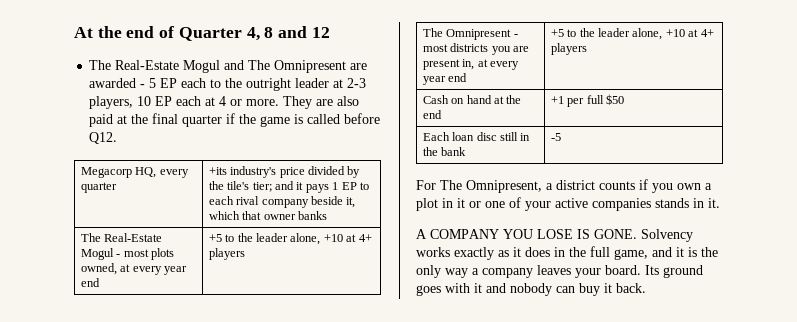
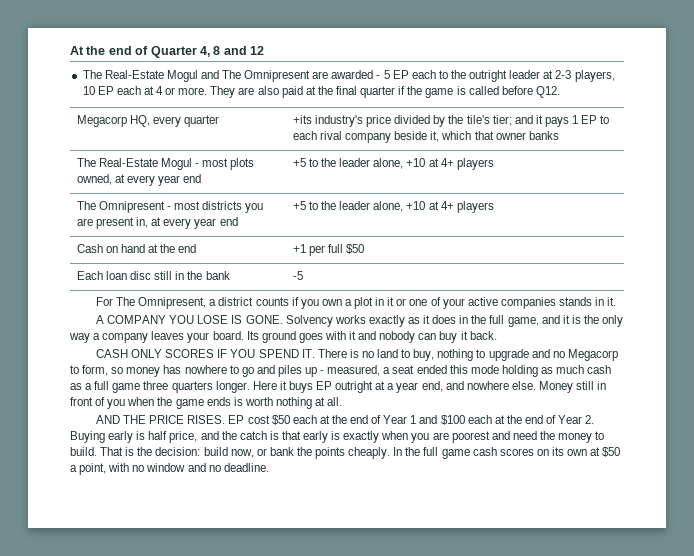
(646, 288) none -> [95,349,618,361] [70,365,612,377] [70,381,607,393] [70,397,343,409] [95,415,595,425] [70,431,605,443] [70,447,621,459] [70,463,269,475] // CASH ONLY SCORES IF YOU SPEND IT. There is no land to buy, nothing to upgrade and no Megacorp to form, so money has nowhere to go and piles up - measured, a seat ended this mode holding as much cash as a full game three quarters longer. Here it buys EP outright at a year end, and nowhere else. Money still in front of you when the game ends is worth nothing at all. // AND THE PRICE RISES. EP cost $50 each at the end of Year 1 and $100 each at the end of Year 2. Buying early is half price, and the catch is that early is exactly when you are poorest and need the money to build. That is the decision: build now, or bank the points cheaply. In the full game cash scores on its own at $50 a point, with no window and no deadline.

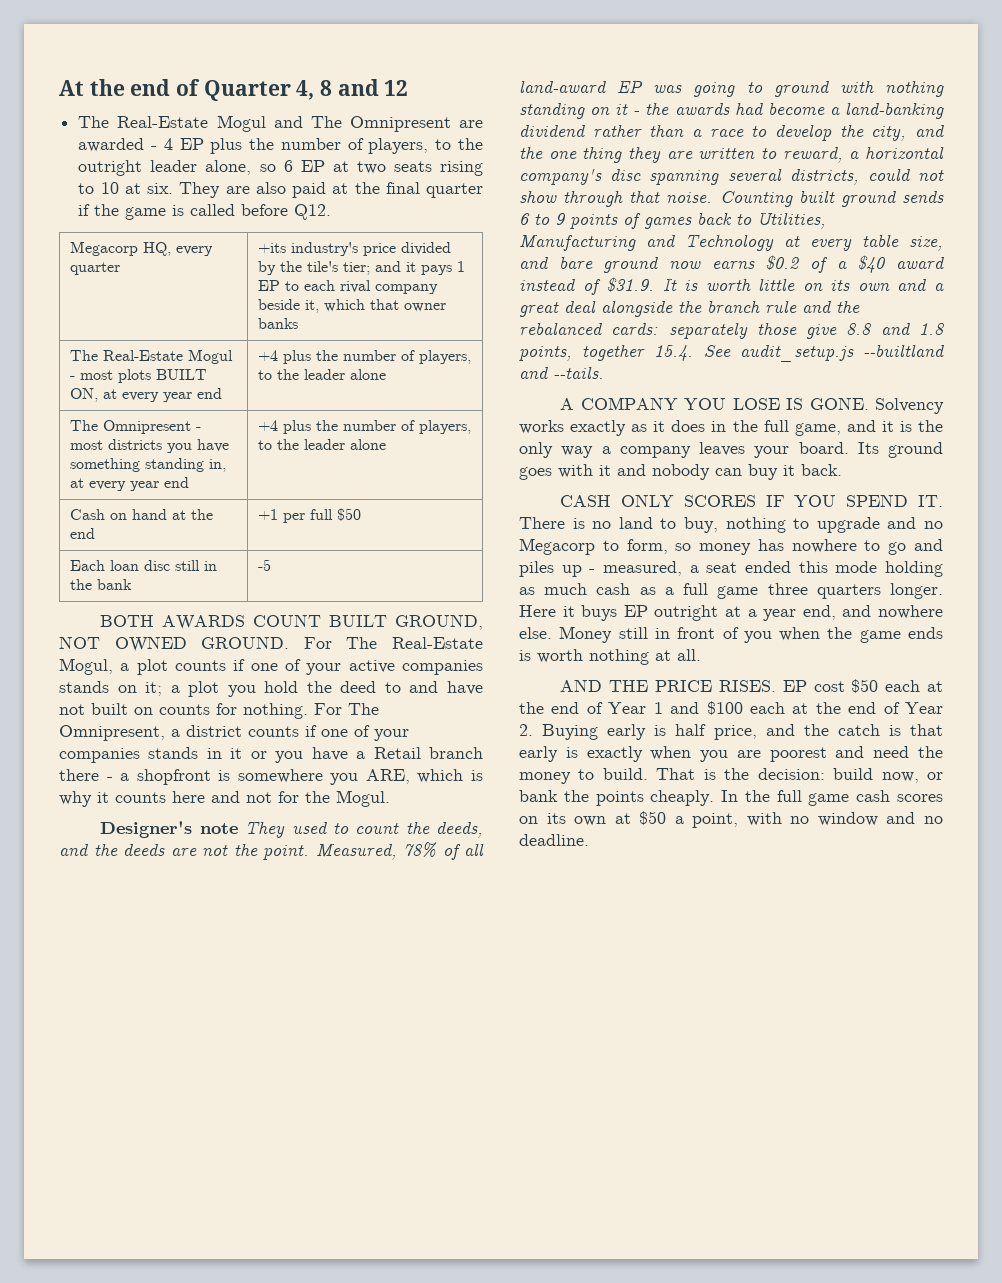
[383,70,615,82] [82,86,208,95] 5 EP each to the outright leader at 2-3 players, 10 EP each at 4 or more. -> [163,138,483,154] [78,160,483,176] [78,182,173,194] 4 EP plus the number of players, to the outright leader alone, so 6 EP at two seats rising to 10 at six.
[76,174,202,186] [292,158,494,170] owned, at every year end | +5 to the leader alone, +10 at 4+ players -> [156,369,208,380] [70,388,223,402] [258,350,472,364] [258,369,387,380] BUILT ON, at every year end | +4 plus the number of players, to the leader alone
[76,217,135,229] are present -> [197,439,230,452] [70,458,205,472] have something standing
[292,201,494,213] +5 to the leader alone, +10 at 4+ players -> [258,420,472,434] [258,439,387,450] +4 plus the number of players, to the leader alone
(303, 275) none -> [100,614,483,630] [59,636,483,652] [59,658,483,675] [59,681,483,697] [59,703,308,719] BOTH AWARDS COUNT BUILT GROUND, NOT OWNED GROUND. For The Real-Estate Mogul, a plot counts if one of your active companies stands on it; a plot you hold the deed to and have not built on counts for nothing.
[300,297,617,309] you own a plot in it or one of your active companies stands in it. -> [321,725,409,741] [59,747,484,763] [59,769,483,785] [59,790,390,807] [100,821,484,838] [59,842,484,860] [519,80,944,97] [519,102,944,119] [519,124,945,141] [519,146,944,163] [519,168,944,185] [519,190,944,207] [519,212,826,229] [519,234,943,251] [519,255,945,273] [519,277,944,295] [519,300,860,317] [519,322,944,339] [519,344,945,362] [519,366,604,379] one of your companies stands in it or you have a Retail branch there - a shopfront is somewhere you ARE, which is why it counts here and not for the Mogul. // Designer's note They used to count the deeds, and the deeds are not the point. Measured, 78% of all land-award EP was going to ground with nothing standing on it - the awards had become a land-banking dividend rather than a race to develop the city, and the one thing they are written to reward, a horizontal company's disc spanning several districts, could not show through that noise. Counting built ground sends 6 to 9 points of games back to Utilities, Manufacturing and Technology at every table size, and bare ground now earns $0.2 of a $40 award instead of $31.9. It is worth little on its own and a great deal alongside the branch rule and the rebalanced cards: separately those give 8.8 and 1.8 points, together 15.4. See audit_setup.js --builtland and --tails.

